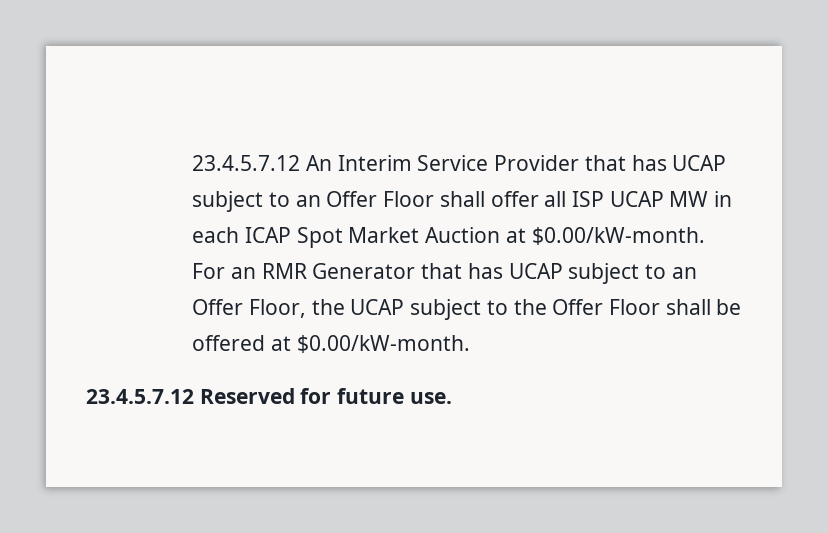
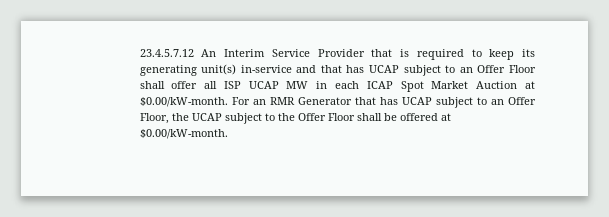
(626, 163) none -> [400,49,535,60] [139,64,342,76] is required to keep its generating unit(s) in-service and that
[86,388,452,404] // 23.4.5.7.12 Reserved for future use. -> (228, 134) none

